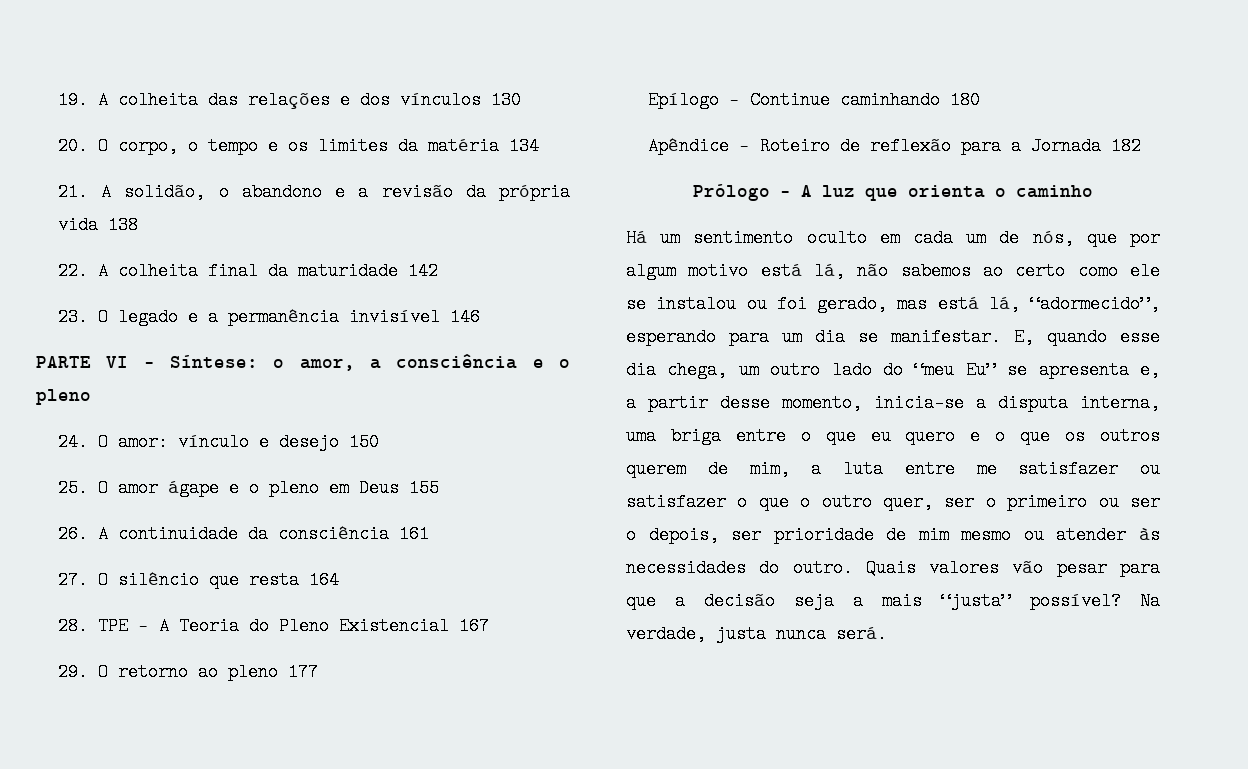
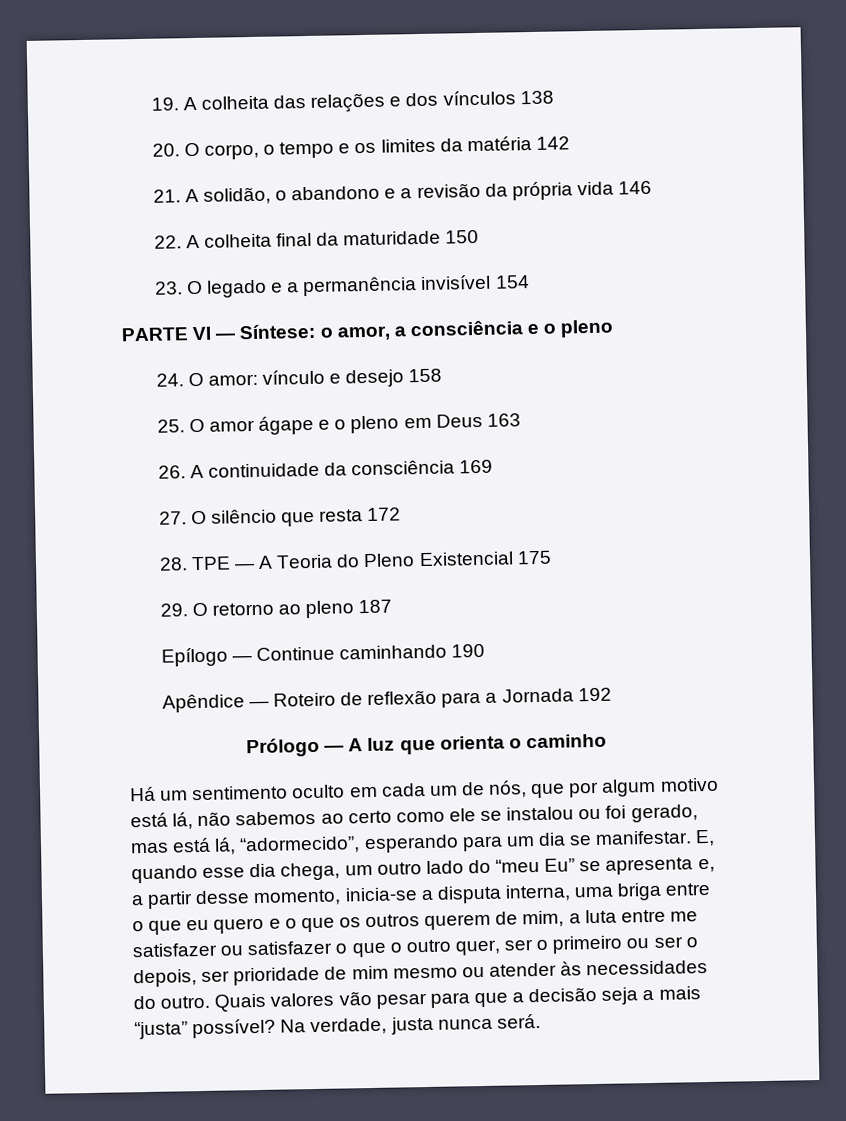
[490,91,521,109] 130 -> [519,90,554,105] 138
[508,137,539,155] 134 -> [536,136,571,150] 142
[107,216,138,234] 138 -> [618,180,653,195] 146
[407,262,438,280] 142 -> [445,229,480,244] 150
[449,308,480,326] 146 -> [494,275,530,289] 154
[348,433,379,451] 150 -> [408,368,443,383] 158
[408,479,439,497] 155 -> [486,413,521,427] 163
[398,525,429,543] 161 -> [459,459,494,474] 169
[308,571,339,589] 164 -> [367,507,402,521] 172
[458,617,489,635] 167 -> [516,550,552,565] 175
[287,663,318,681] 177 -> [358,599,393,614] 187
[949,91,980,109] 180 -> [451,643,486,658] 190
[1110,137,1141,155] 182 -> [577,687,612,702] 192

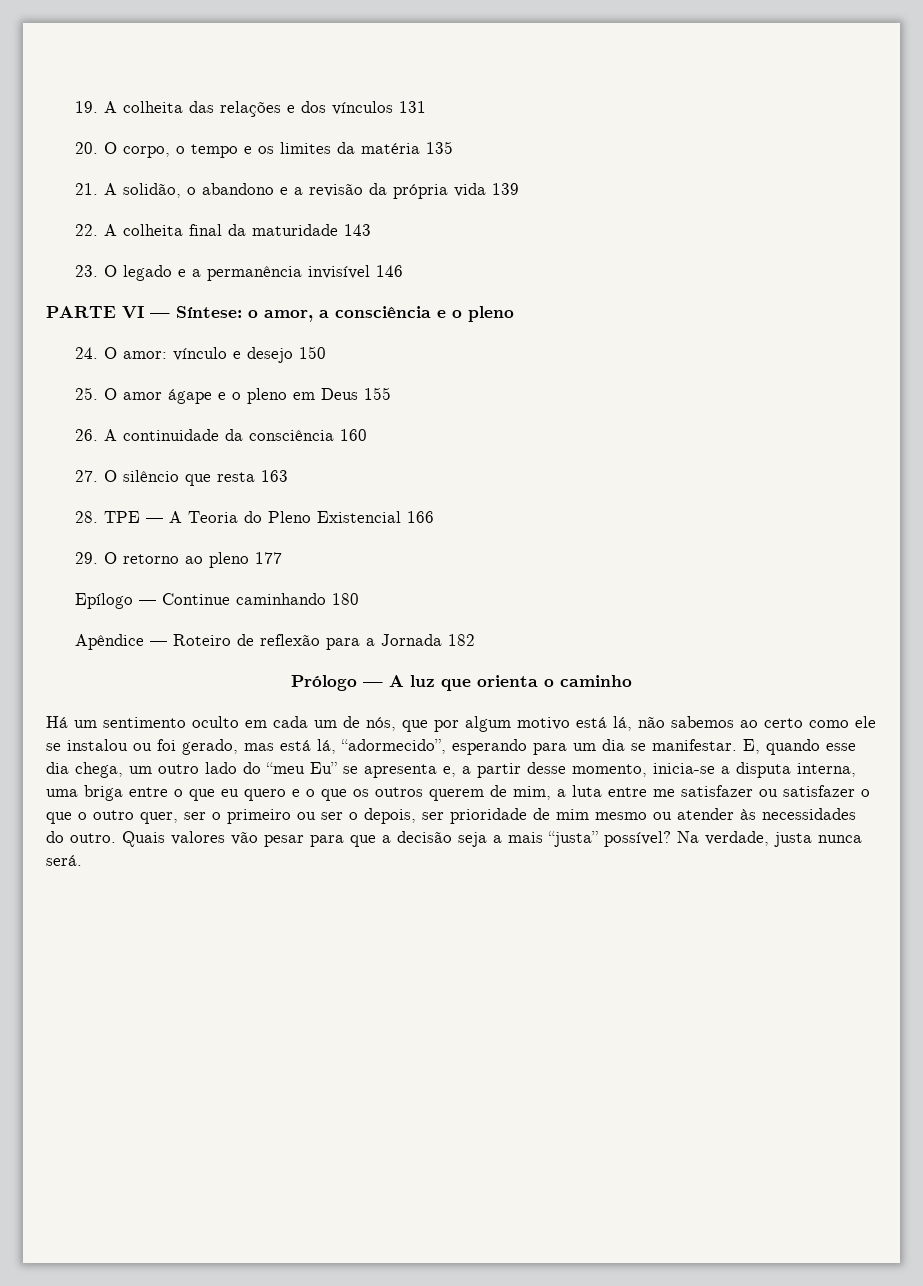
[519,90,554,105] 138 -> [398,101,426,113] 131
[536,136,571,150] 142 -> [425,141,453,154] 135
[618,180,653,195] 146 -> [491,183,519,195] 139
[445,229,480,244] 150 -> [343,224,371,236] 143
[494,275,530,289] 154 -> [375,265,403,277] 146
[408,368,443,383] 158 -> [298,346,326,359] 150
[486,413,521,427] 163 -> [363,387,391,400] 155
[459,459,494,474] 169 -> [339,429,367,441] 160
[367,507,402,521] 172 -> [260,470,288,482] 163
[516,550,552,565] 175 -> [406,511,434,523] 166
[358,599,393,614] 187 -> [254,552,282,564] 177
[451,643,486,658] 190 -> [331,593,359,605] 180
[577,687,612,702] 192 -> [447,634,475,646] 182

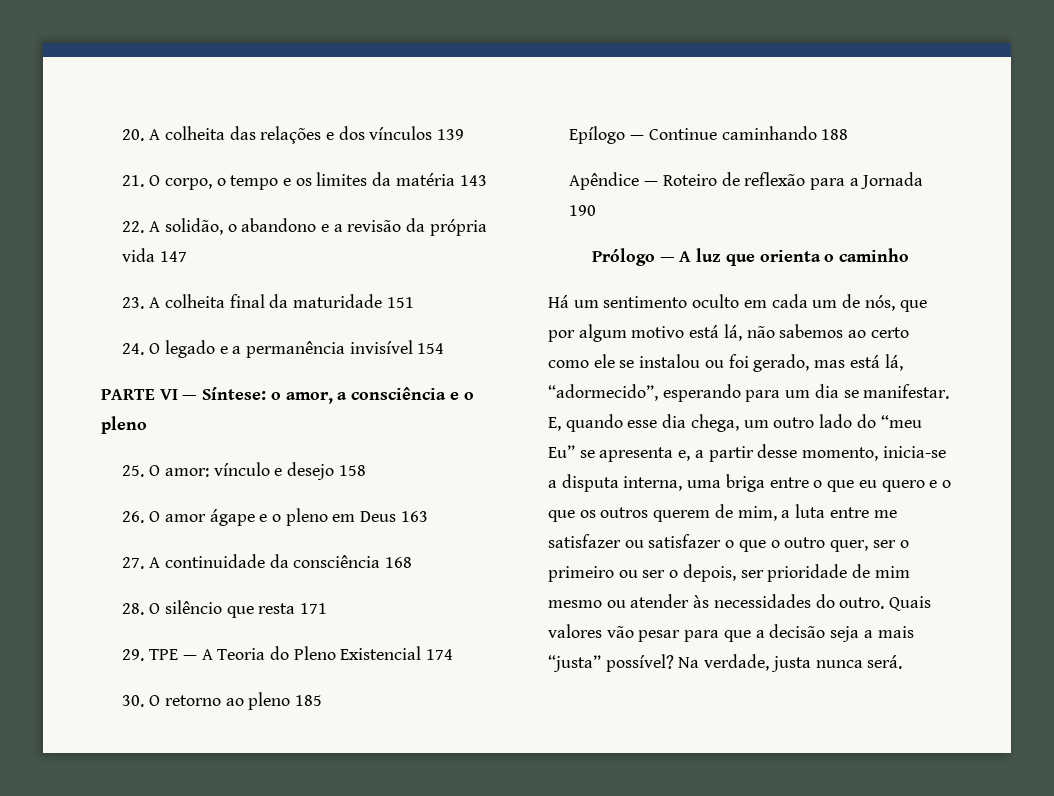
[74,101,98,113] 19. -> [122,129,145,141] 20.
[398,101,426,113] [74,142,98,154] 131 // 20. -> [437,129,465,140] [122,175,145,187] 139 // 21.
[425,141,453,154] [74,183,98,195] 135 // 21. -> [459,175,487,186] [122,221,145,233] 143 // 22.
[491,183,519,195] [74,224,98,236] 139 // 22. -> [160,251,188,262] [122,297,145,309] 147 // 23.
[343,224,371,236] [74,265,98,277] 143 // 23. -> [386,297,414,308] [122,343,145,355] 151 // 24.
[375,265,403,277] 146 -> [417,343,445,354] 154
[74,347,98,359] 24. -> [122,465,145,477] 25.
[298,346,326,359] [74,387,98,400] 150 // 25. -> [338,465,366,476] [122,511,145,523] 158 // 26.
[363,387,391,400] [74,429,98,441] 155 // 26. -> [400,511,428,522] [122,557,145,569] 163 // 27.
[339,429,367,441] [74,470,98,482] 160 // 27. -> [384,557,412,568] [122,603,145,615] 168 // 28.
[260,470,288,482] [74,511,98,523] 163 // 28. -> [299,603,327,614] [122,649,145,661] 171 // 29.
[406,511,434,523] [74,552,98,564] 166 // 29. -> [426,649,454,660] [122,695,145,707] 174 // 30.
[254,552,282,564] 177 -> [294,695,322,706] 185
[331,593,359,605] 180 -> [821,129,849,140] 188
[447,634,475,646] 182 -> [569,205,597,216] 190

